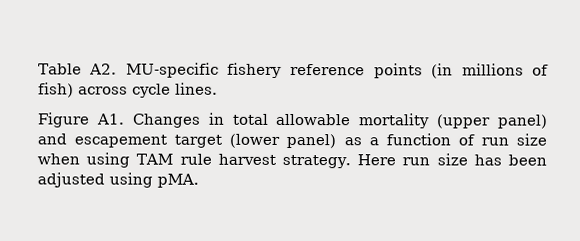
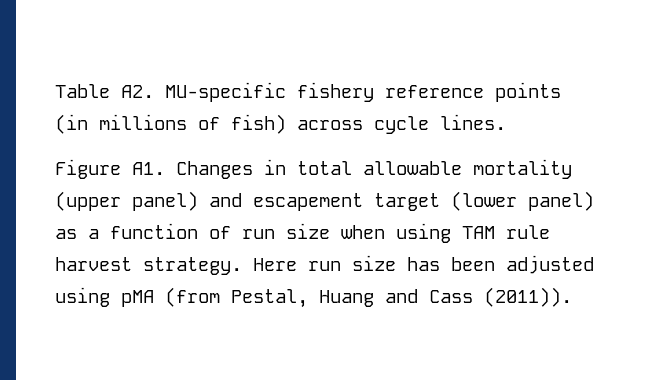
[157,173,199,188] pMA. -> [121,287,572,308] pMA (from Pestal, Huang and Cass (2011)).

